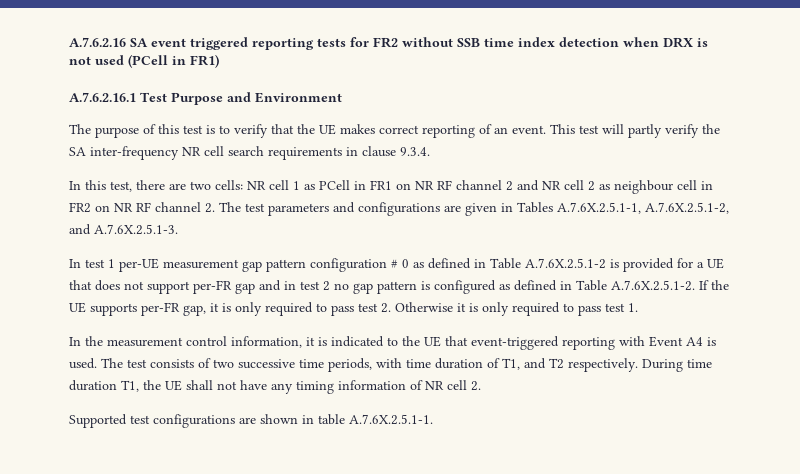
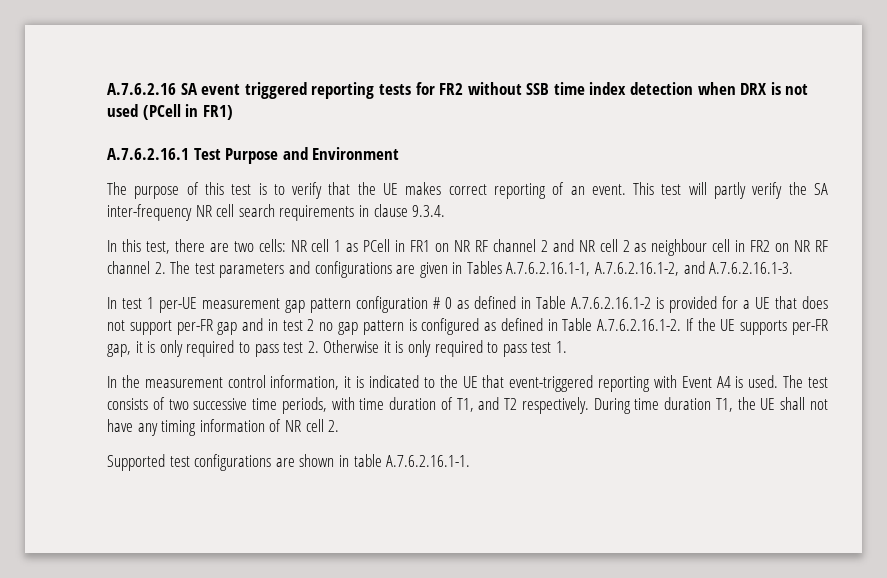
[557,202,729,214] [69,224,178,235] A.7.6X.2.5.1-1, A.7.6X.2.5.1-2, and A.7.6X.2.5.1-3. -> [506,261,794,276] A.7.6.2.16.1-1, A.7.6.2.16.1-2, and A.7.6.2.16.1-3.
[525,258,606,269] A.7.6X.2.5.1-2 -> [570,297,651,309] A.7.6.2.16.1-2
[611,280,695,291] A.7.6X.2.5.1-2. -> [597,319,682,331] A.7.6.2.16.1-2.
[349,414,433,425] A.7.6X.2.5.1-1. -> [386,455,471,467] A.7.6.2.16.1-1.

